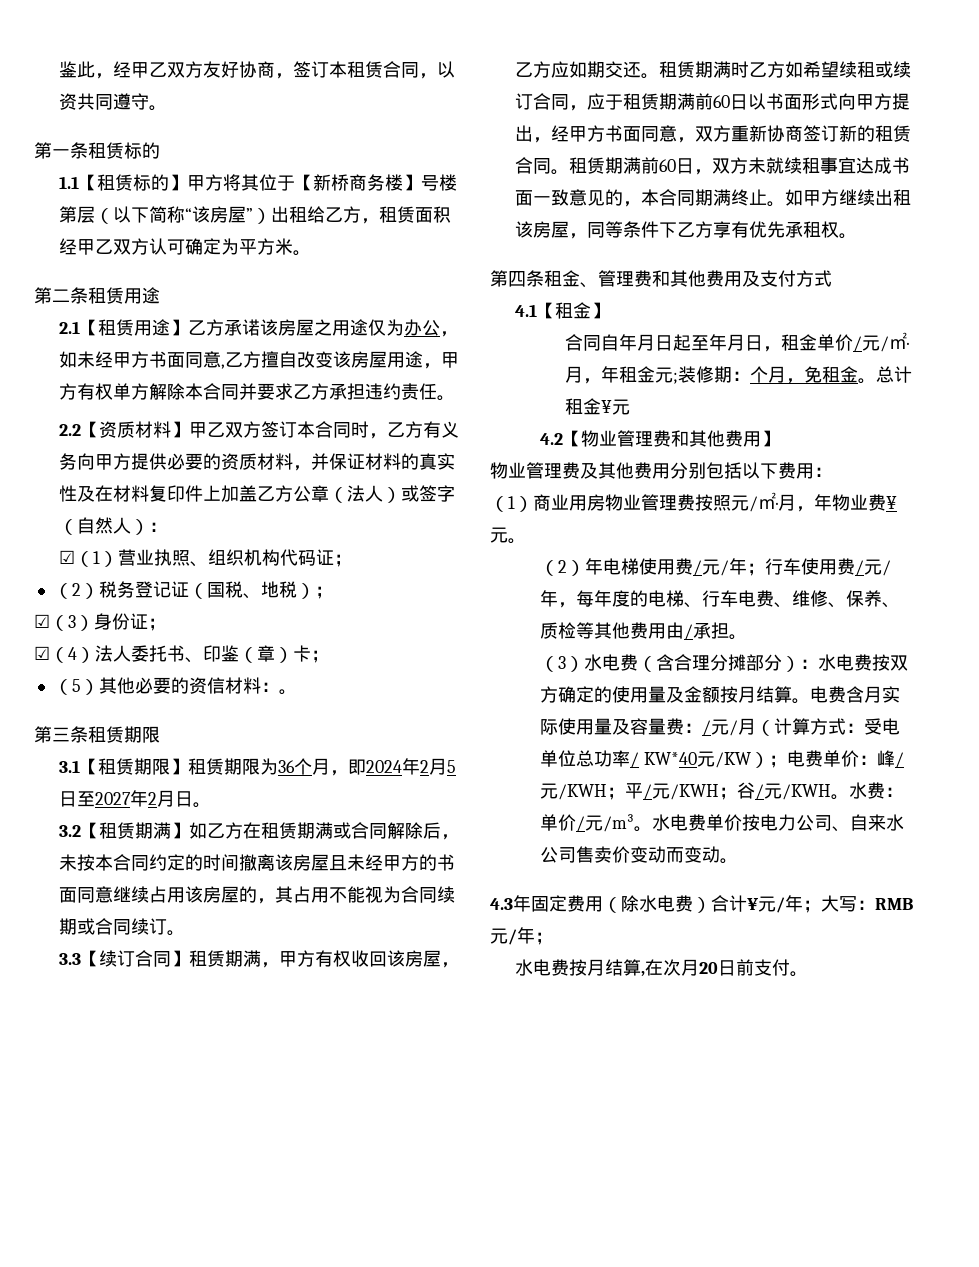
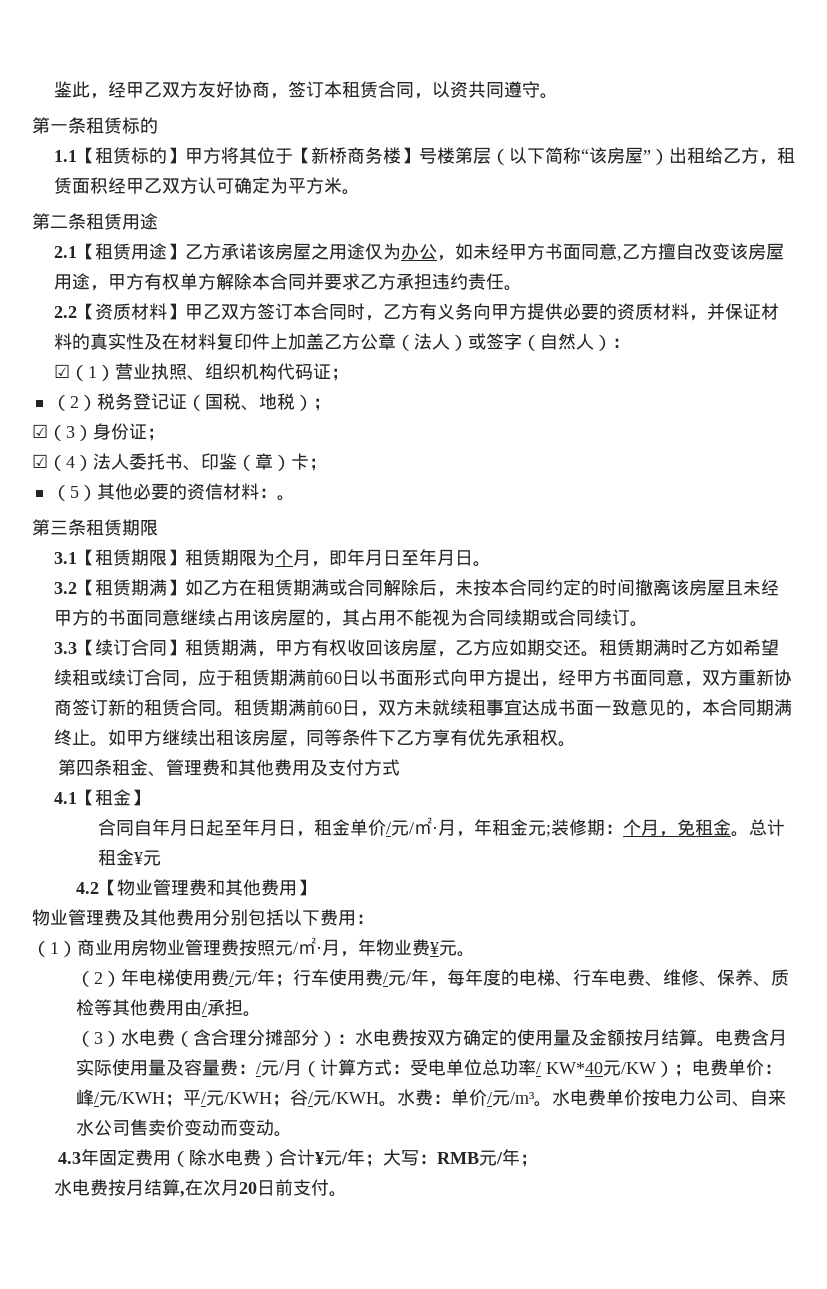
[277,760,295,773] 36 -> (275, 557) none
[365,758,456,775] [58,790,157,807] 2024年2月5日至2027年2 -> [346,549,437,566] 年月日至年

